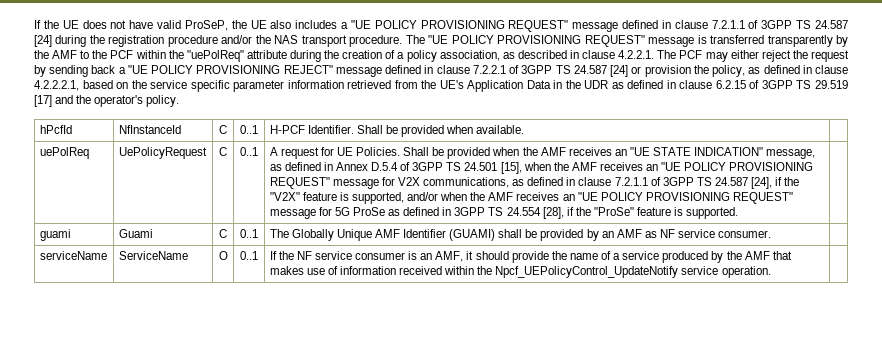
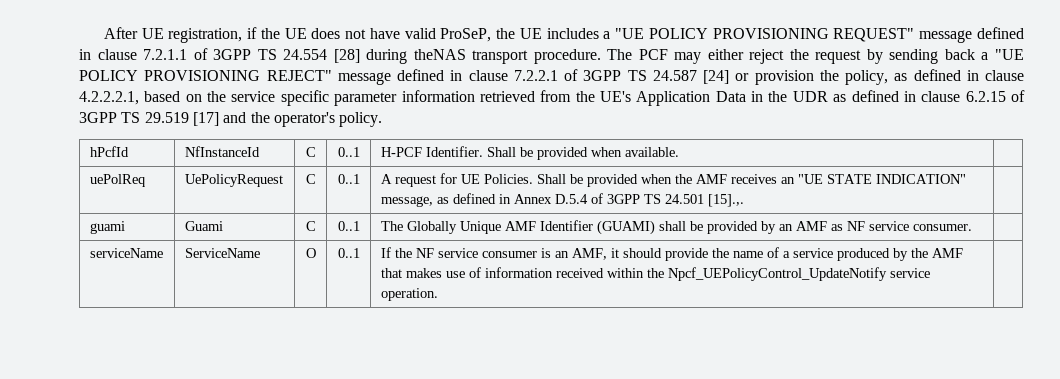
[34,20,41,29] If -> [103,27,258,43] After UE registration, if
[270,20,292,29] also -> (542, 33) none
[815,20,849,29] [34,35,849,47] [34,50,655,62] 24.587 [24] during the registration procedure and/or the NAS transport procedure. The "UE POLICY PROVISIONING REQUEST" message is transferred transparently by the AMF to the PCF within the "uePolReq" attribute during the creation of a policy association, as described in clause 4.2.2.1. -> [283,49,601,64] 24.554 [28] during theNAS transport procedure.
[500,162,814,174] [269,177,800,189] [269,192,794,204] [269,207,739,219] [15], when the AMF receives an "UE POLICY PROVISIONING REQUEST" message for V2X communications, as defined in clause 7.2.1.1 of 3GPP TS 24.587 [24], if the "V2X" feature is supported, and/or when the AMF receives an "UE POLICY PROVISIONING REQUEST" message for 5G ProSe as defined in 3GPP TS 24.554 [28], if the "ProSe" feature is supported. -> [707,194,744,207] [15].,.

